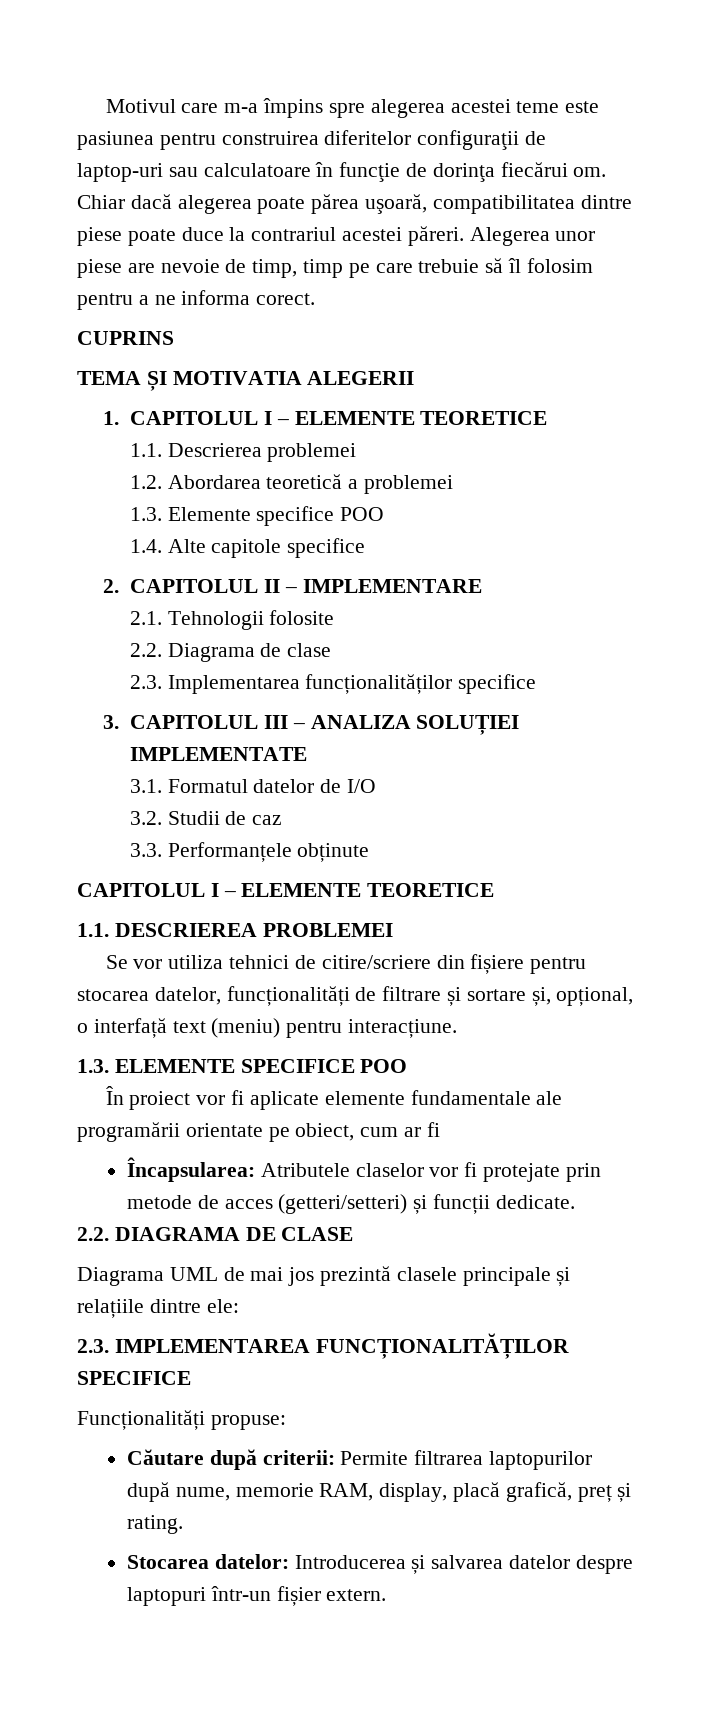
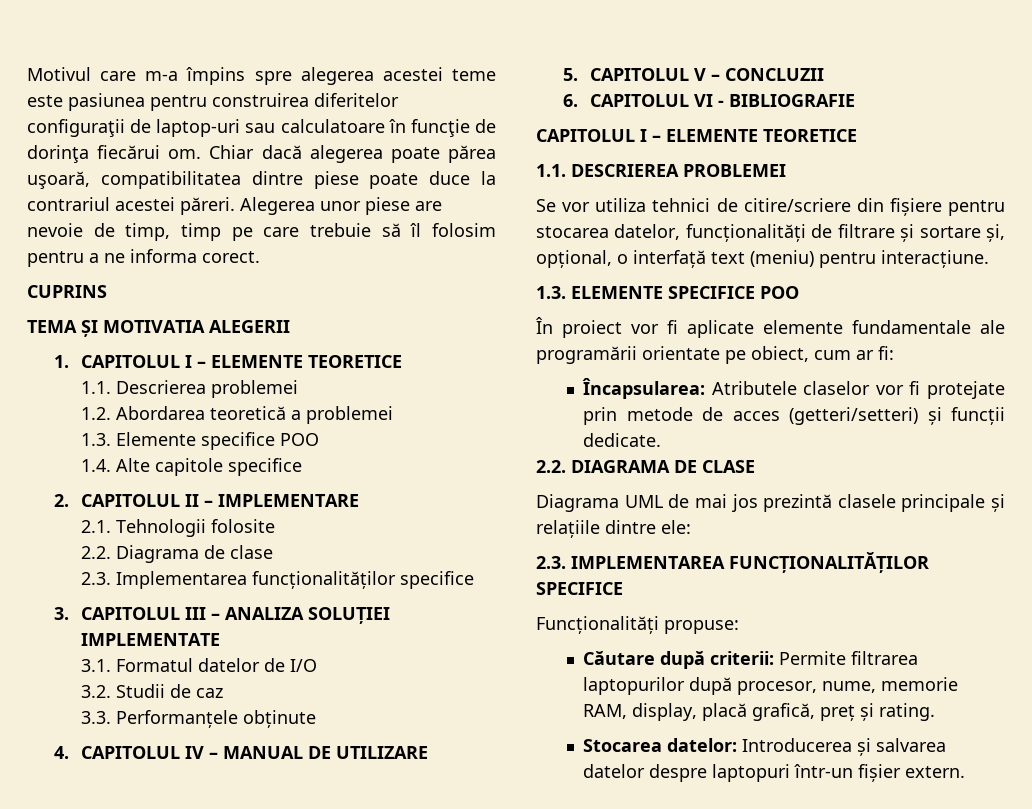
(370, 852) none -> [54,746,429,759] [563,68,825,81] [563,94,856,107] // 4. CAPITOLUL IV – MANUAL DE UTILIZARE // 5. CAPITOLUL V – CONCLUZII // 6. CAPITOLUL VI - BIBLIOGRAFIE
[426,1122,440,1137] fi -> [878,346,894,360] fi:
(171, 1492) none -> [737,681,818,695] procesor,

